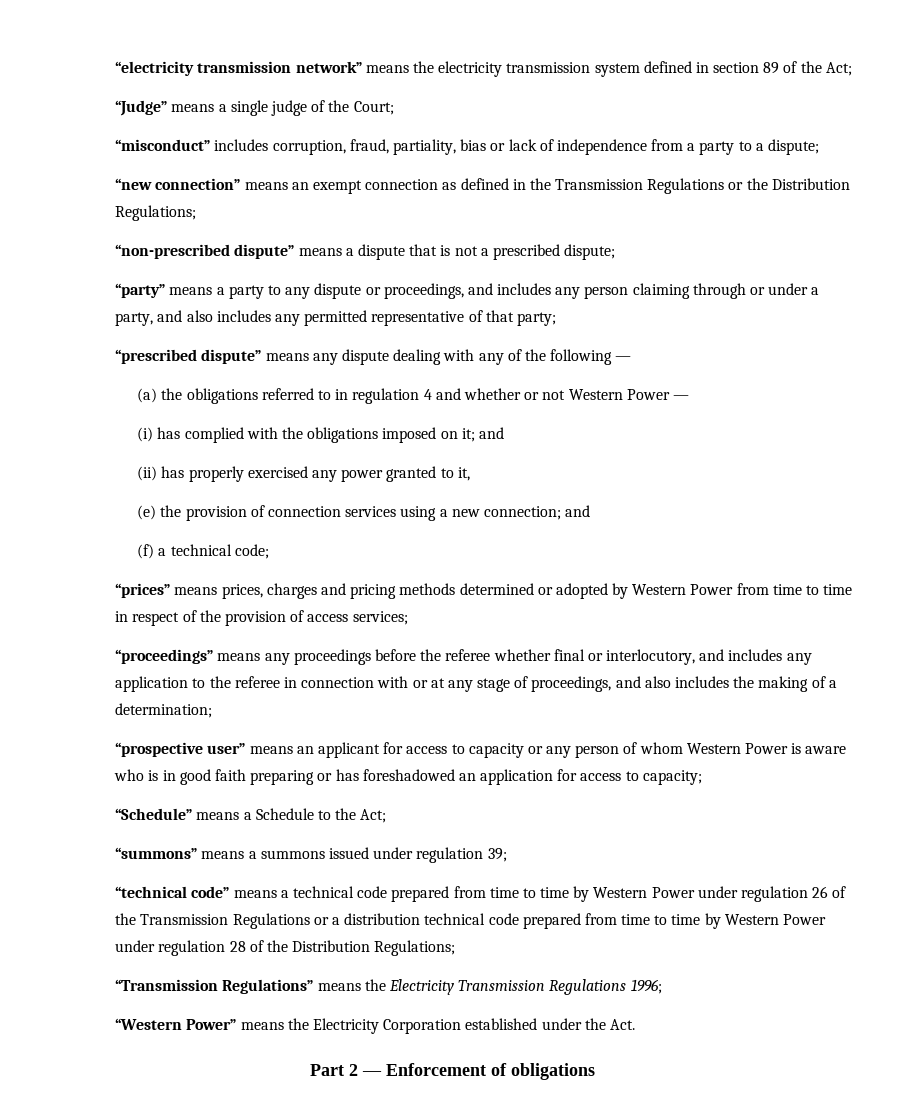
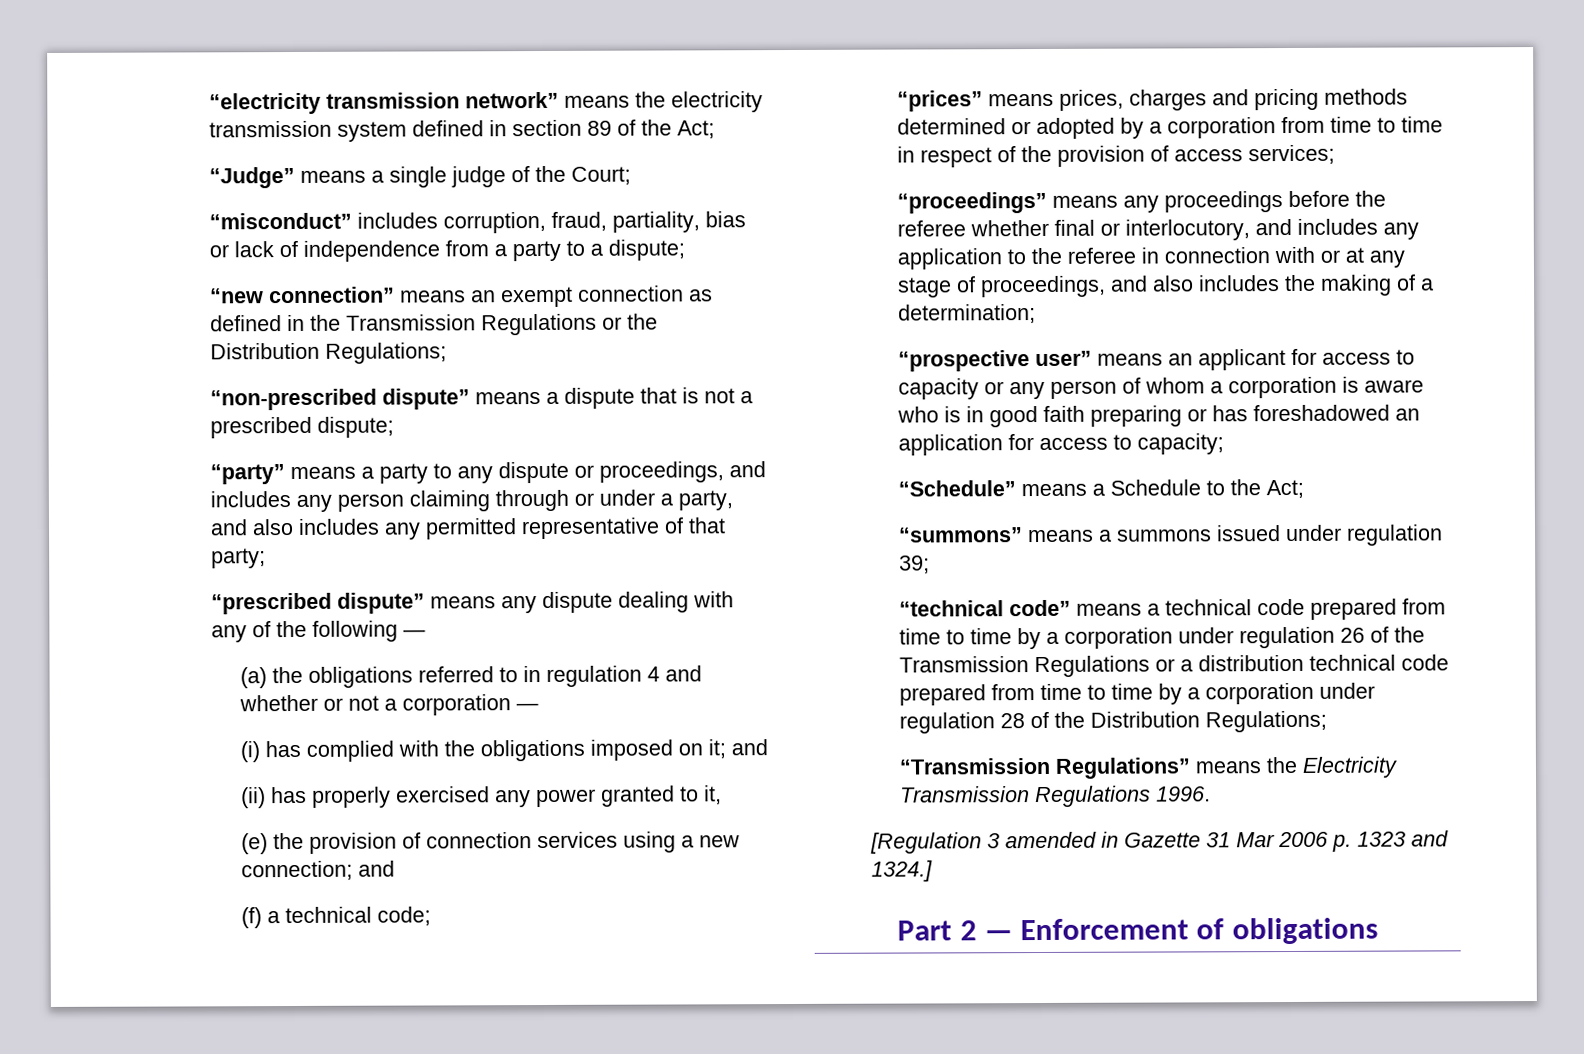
[568,389,670,400] Western Power -> [383,694,511,716] a corporation
[632,584,734,595] Western Power -> [1148,117,1276,139] a corporation
[686,743,788,754] Western Power -> [1209,376,1337,399] a corporation
[593,887,695,898] Western Power -> [1045,627,1173,649] a corporation
[724,914,826,925] Western Power -> [1186,682,1314,705] a corporation
[630,979,662,994] [115,1018,635,1034] 1996; // “Western Power” means the Electricity Corporation established under the Act. -> [1155,786,1211,802] [870,830,1450,854] [871,860,934,882] 1996. // [Regulation 3 amended in Gazette 31 Mar 2006 p. 1323 and 1324.]

